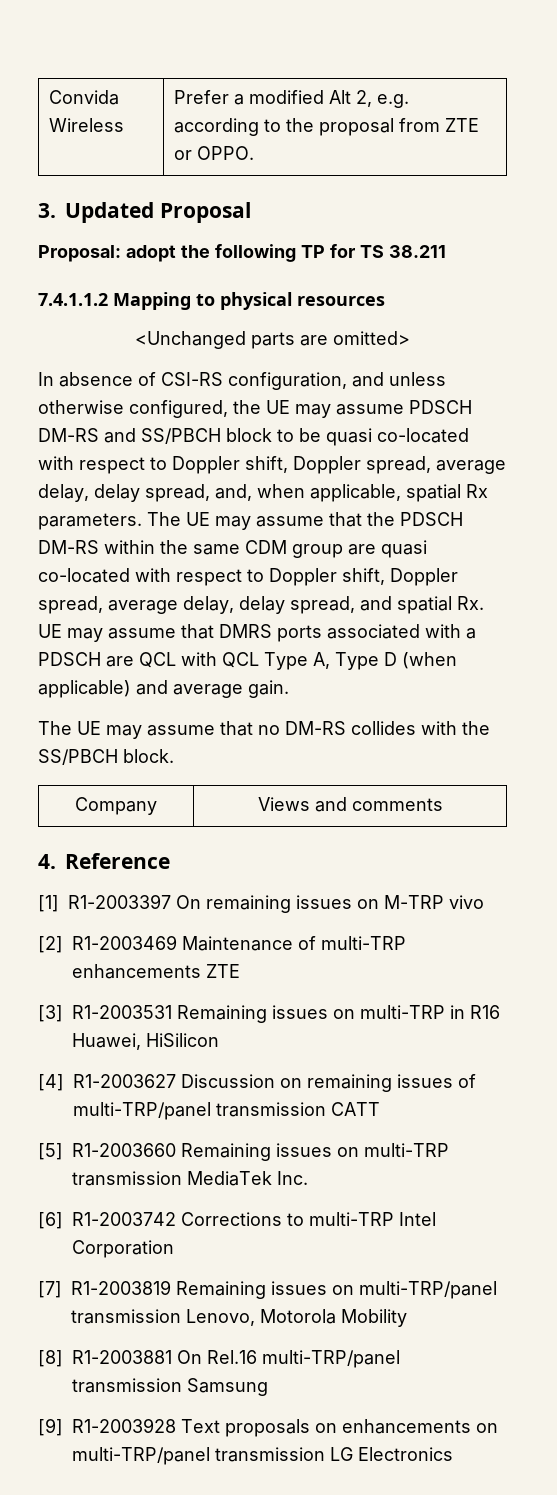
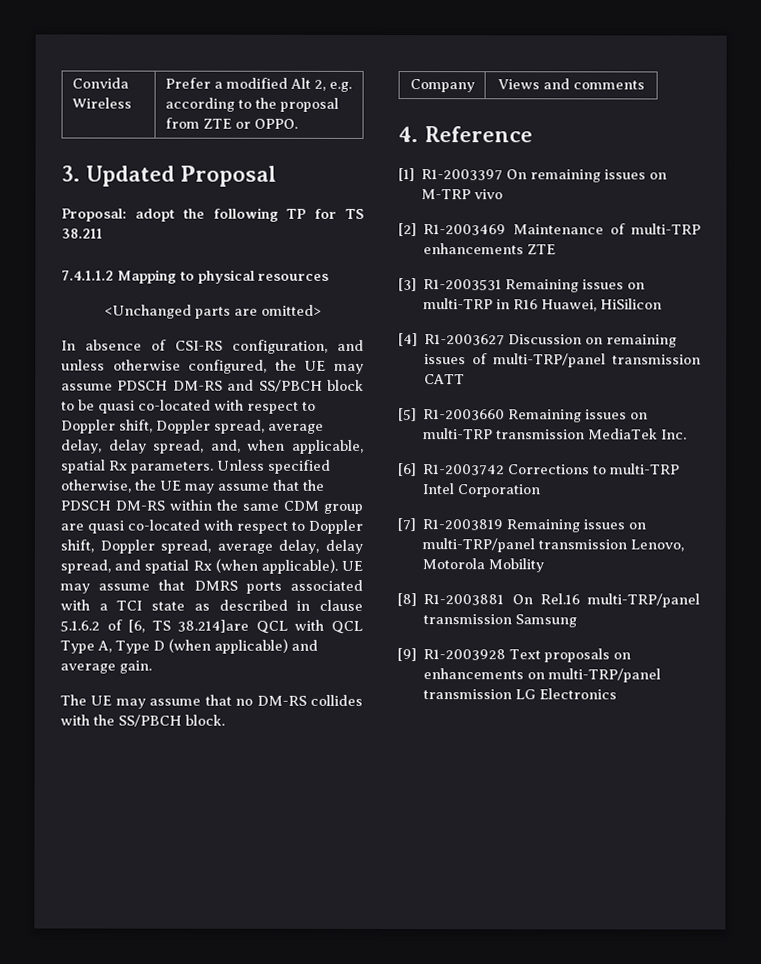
[147,512,181,526] The -> [217,459,331,474] [60,479,157,493] Unless specified otherwise, the
[457,596,484,610] Rx. -> [192,558,338,574] Rx (when applicable).
[38,652,134,667] PDSCH are -> [116,599,363,611] [60,619,250,633] TCI state as described in clause 5.1.6.2 of [6, TS 38.214]are

